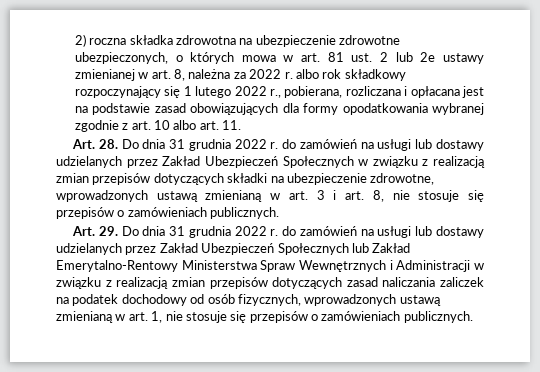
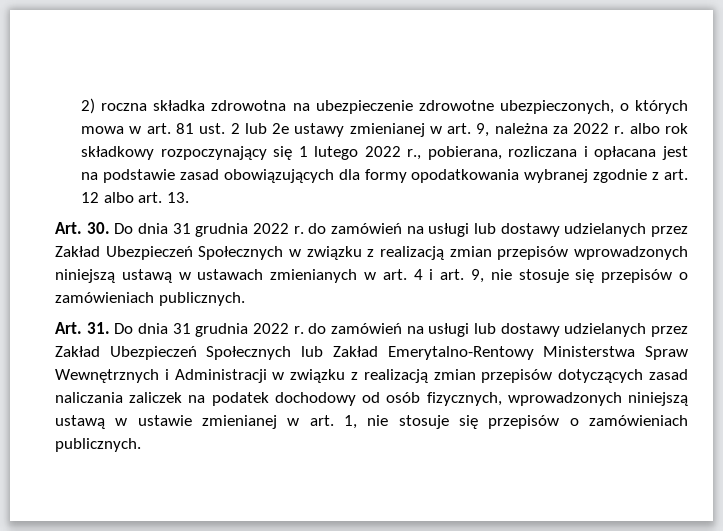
[173,69,185,81] 8, -> [476,123,490,137] 9,
[153,120,170,130] 10 -> [81,192,100,203] 12
[222,120,242,130] [72,139,118,149] 11. // Art. 28. -> [166,192,189,203] [55,222,110,234] 13. // Art. 30.
[153,173,435,185] [56,190,325,202] dotyczących składki na ubezpieczenie zdrowotne, wprowadzonych ustawą zmienianą w art. 3 -> [574,246,688,260] [55,269,423,283] wprowadzonych niniejszą ustawą w ustawach zmienianych w art. 4
[372,190,384,202] 8, -> [471,269,485,283] 9,
[98,226,118,236] 29. -> [86,322,110,334] 31.
[399,295,441,306] [56,311,113,323] ustawą zmienianą -> [628,392,688,406] [55,415,277,429] niniejszą ustawą w ustawie zmienianej

